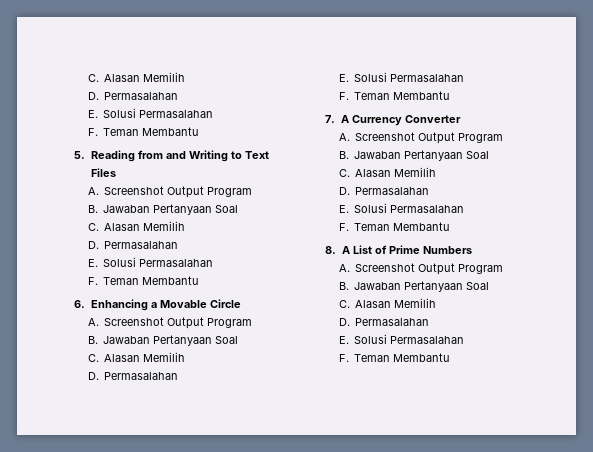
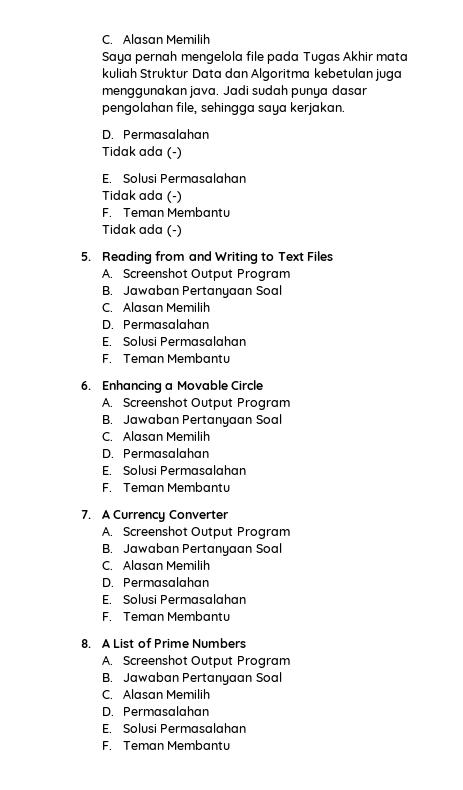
[87,72,186,82] [87,92,179,100] [87,108,214,118] [87,127,200,136] C. Alasan Memilih // D. Permasalahan // E. Solusi Permasalahan // F. Teman Membantu -> [101,34,211,44] [101,51,409,64] [101,68,403,81] [101,85,367,98] [101,102,346,115] [101,129,209,139] [101,146,182,159] [101,173,247,183] [101,190,182,203] [101,207,231,217] [101,224,182,237] C. Alasan Memilih // Saya pernah mengelola file pada Tugas Akhir mata kuliah Struktur Data dan Algoritma kebetulan juga menggunakan java. Jadi sudah punya dasar pengolahan file, sehingga saya kerjakan. // D. Permasalahan // Tidak ada (-) // E. Solusi Permasalahan // Tidak ada (-) // F. Teman Membantu // Tidak ada (-)

